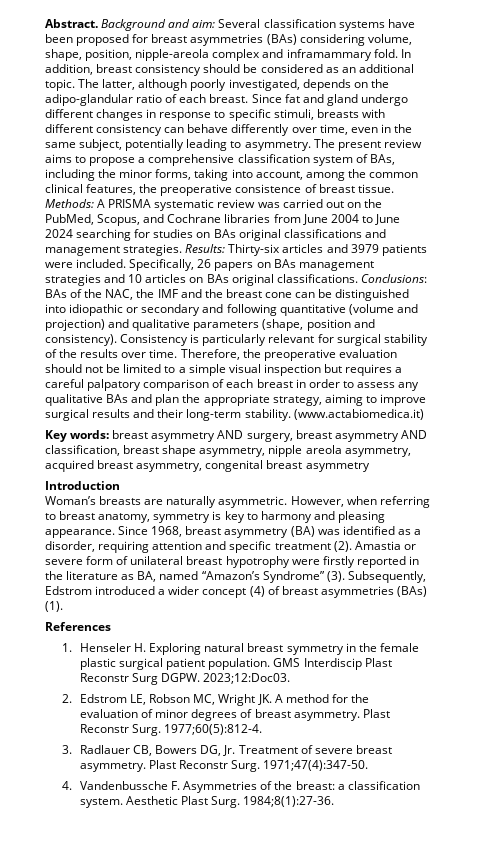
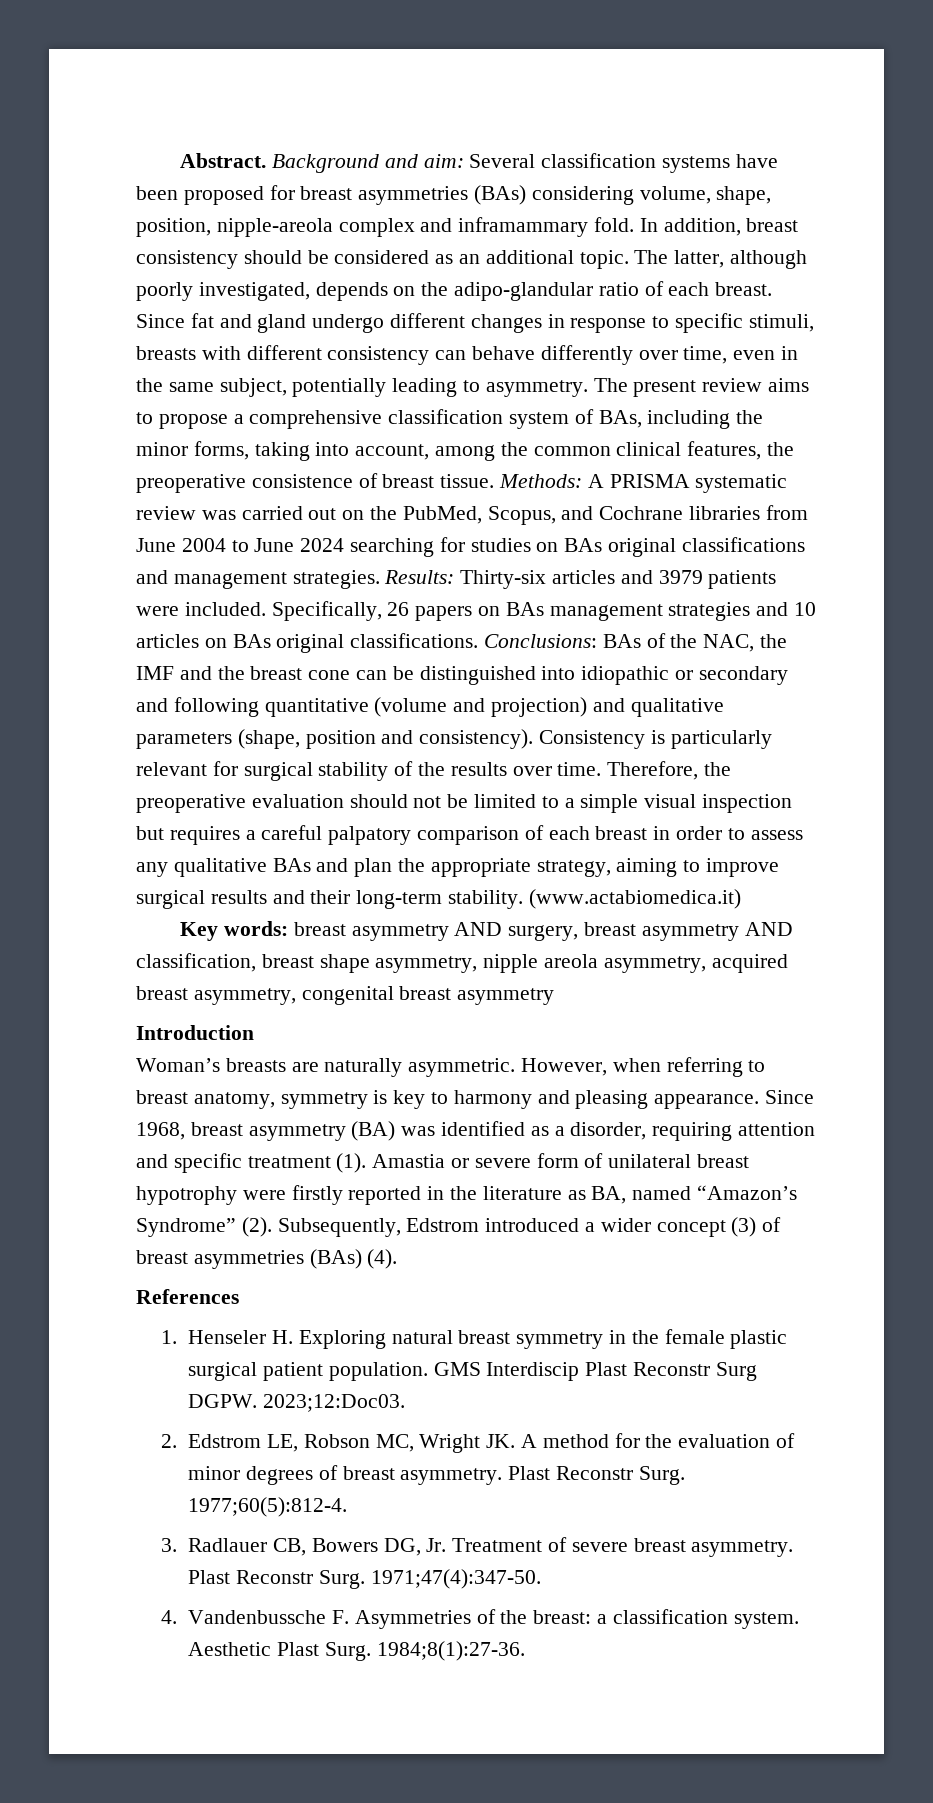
[333,541,352,552] (2). -> [336,1153,367,1173] (1).
[326,571,345,582] (3). -> [241,1217,272,1237] (2).
[249,586,265,597] (4) -> [731,1217,757,1237] (3)
[45,601,63,612] (1). -> [367,1249,398,1269] (4).

